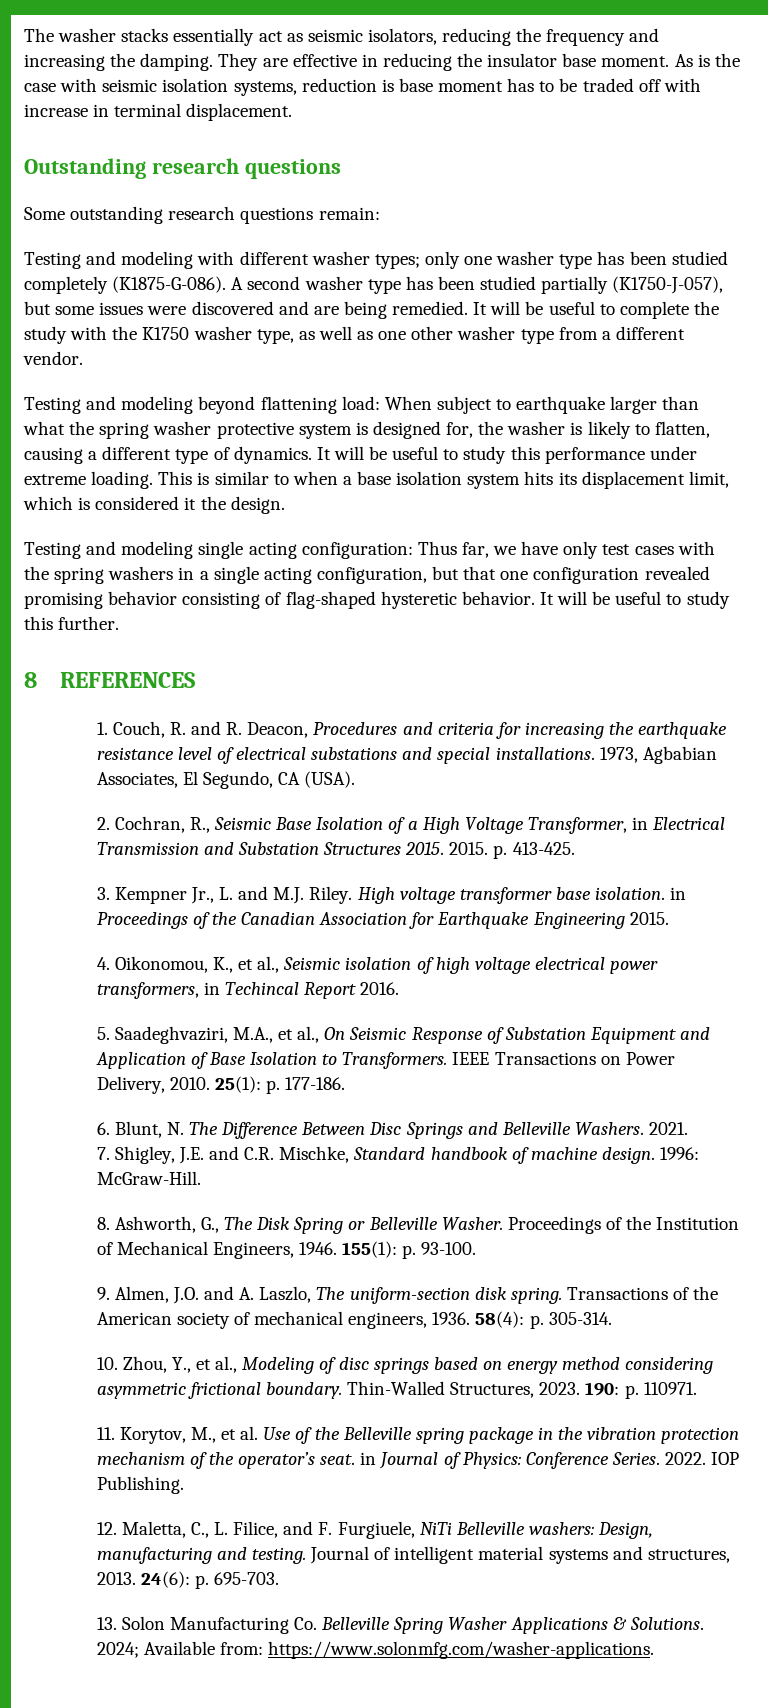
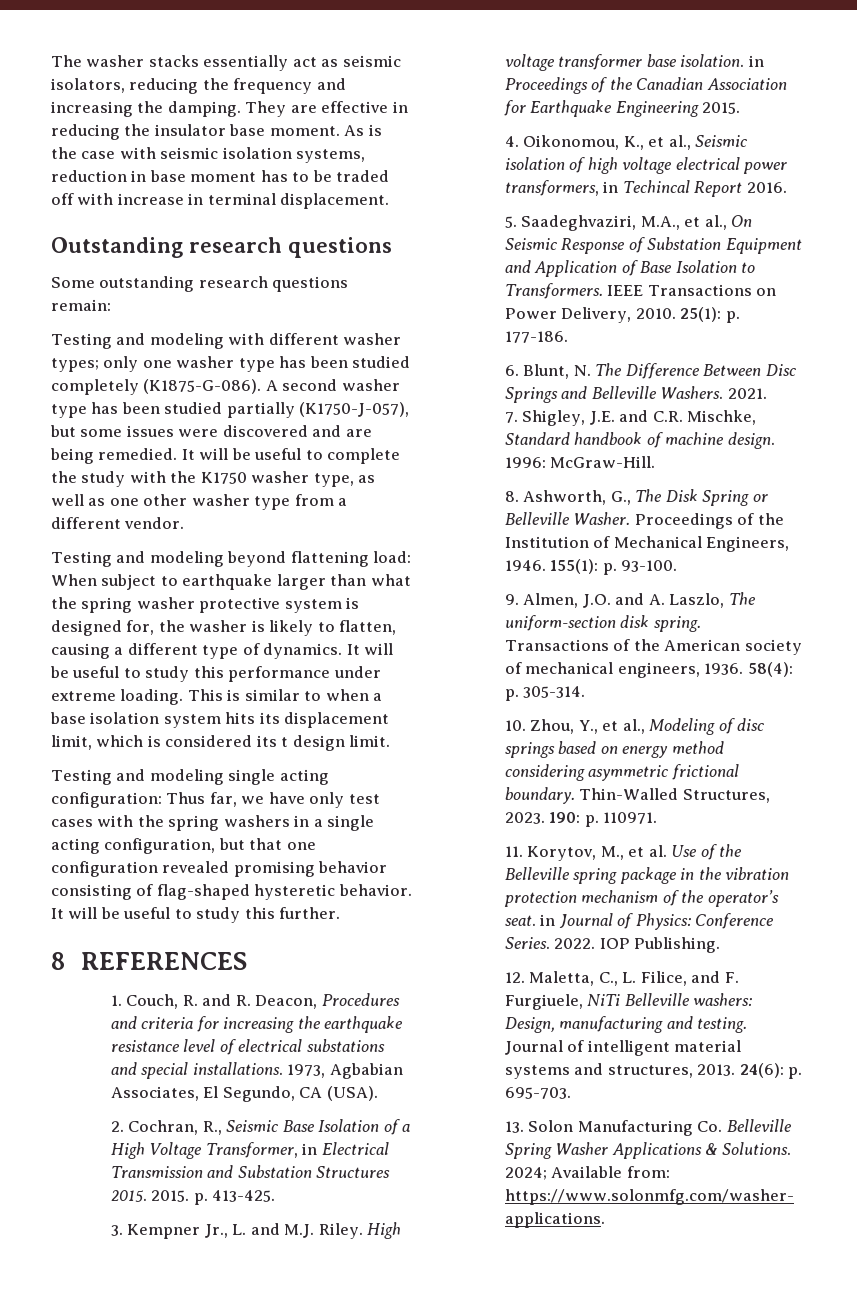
[381,79,394,92] is -> [131,170,147,182] in
[184,496,285,514] it the design. -> [256,735,391,751] its t design limit.

